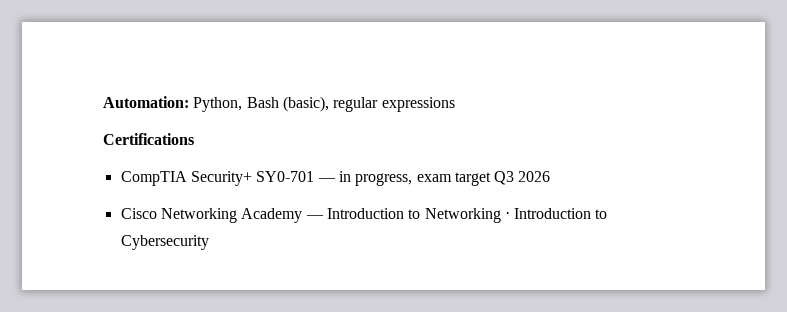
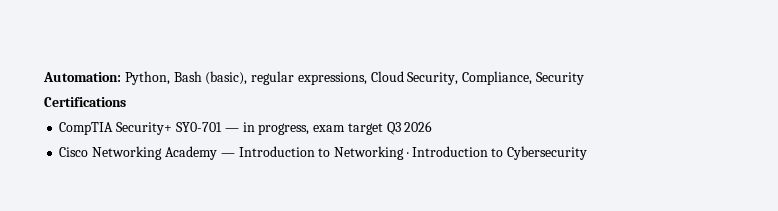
[381,97,455,112] expressions -> [297,71,585,85] expressions, Cloud Security, Compliance, Security

